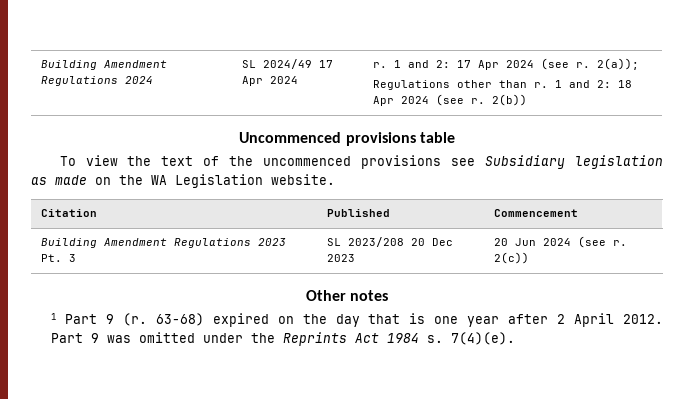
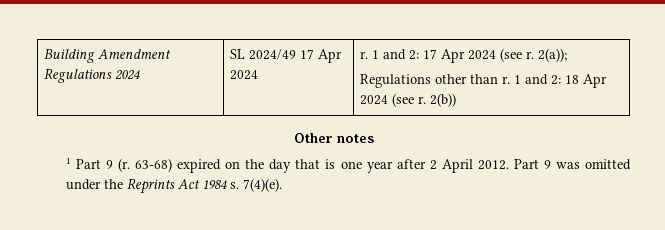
[239,132,455,146] [59,155,663,169] [31,174,335,188] [40,209,97,217] [326,209,390,217] [493,209,578,217] [40,238,286,248] [40,254,76,262] [326,237,453,247] [326,254,355,262] [493,236,627,248] [493,252,529,264] // Uncommenced provisions table // To view the text of the uncommenced provisions see Subsidiary legislation as made on the WA Legislation website. // Citation | Published | Commencement // Building Amendment Regulations 2023 Pt. 3 | SL 2023/208 20 Dec 2023 | 20 Jun 2024 (see r. 2(c)) -> (457, 100) none

